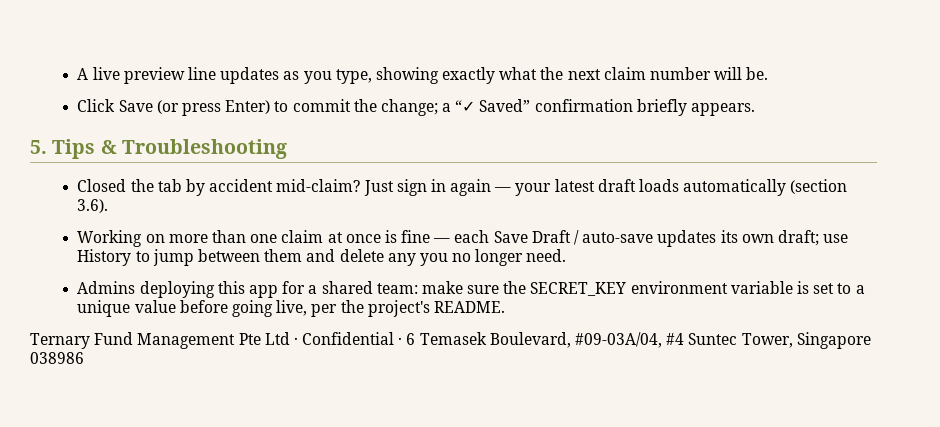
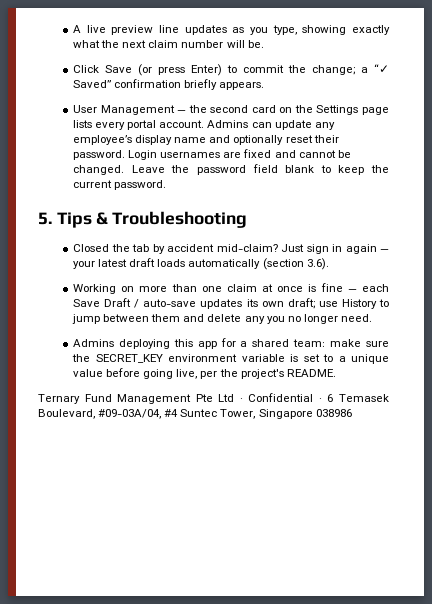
(756, 109) none -> [73,105,389,115] [73,120,335,130] [73,135,339,145] [73,149,351,160] [73,164,390,175] [73,180,167,190] // User Management — the second card on the Settings page lists every portal account. Admins can update any employee’s display name and optionally reset their password. Login usernames are fixed and cannot be changed. Leave the password field blank to keep the current password.

